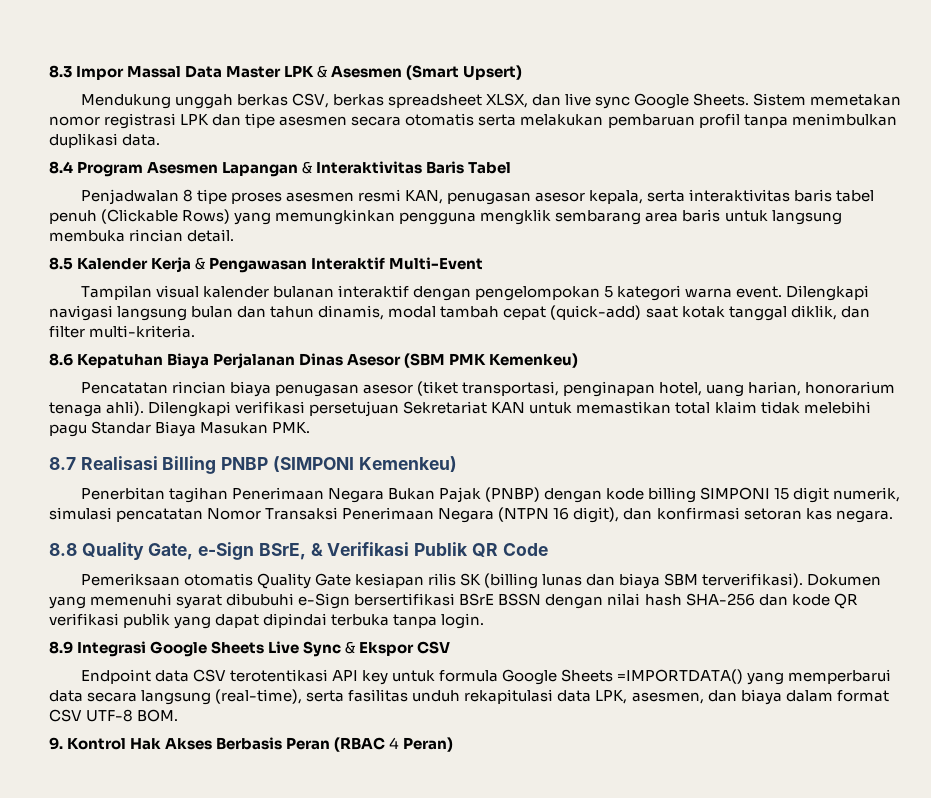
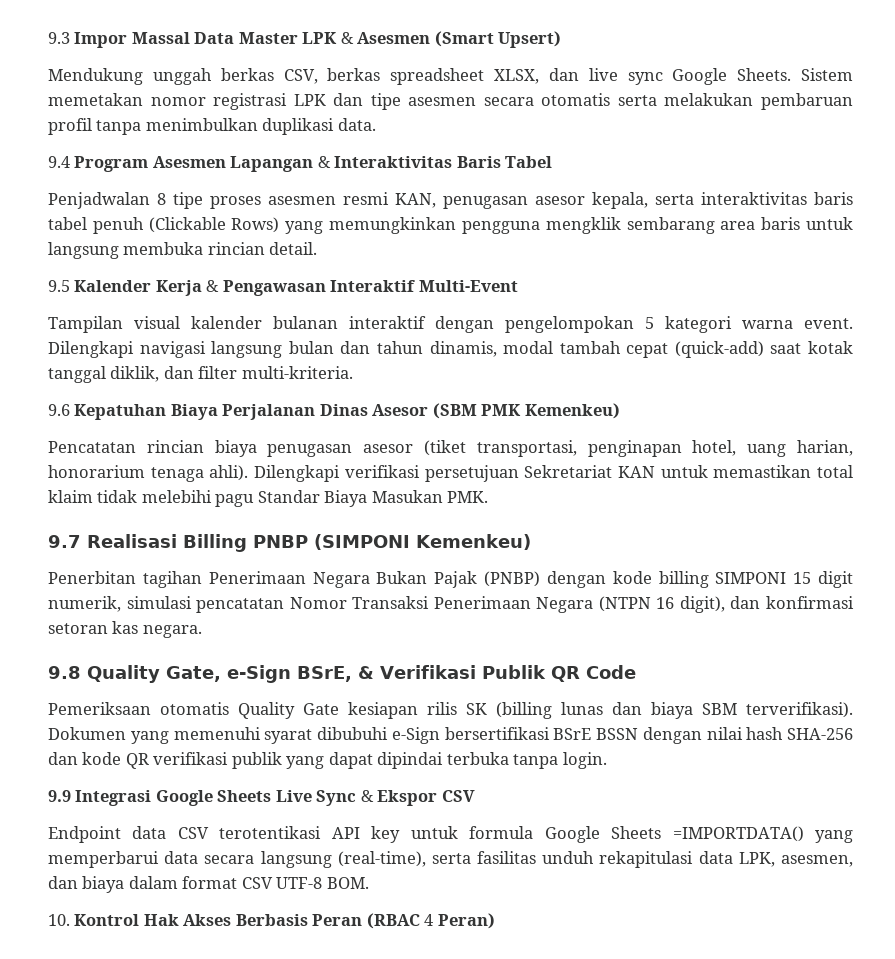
[49,65,72,78] 8.3 -> [48,32,70,44] 9.3
[49,161,73,174] 8.4 -> [48,156,70,168] 9.4
[49,257,73,270] 8.5 -> [48,280,70,292] 9.5
[49,353,73,366] 8.6 -> [48,404,70,416] 9.6
[49,457,76,470] 8.7 -> [48,535,81,548] 9.7
[49,543,77,556] 8.8 -> [48,666,81,679] 9.8
[49,641,73,654] 8.9 -> [48,790,71,802] 9.9
[49,737,63,750] 9. -> [48,914,70,926] 10.

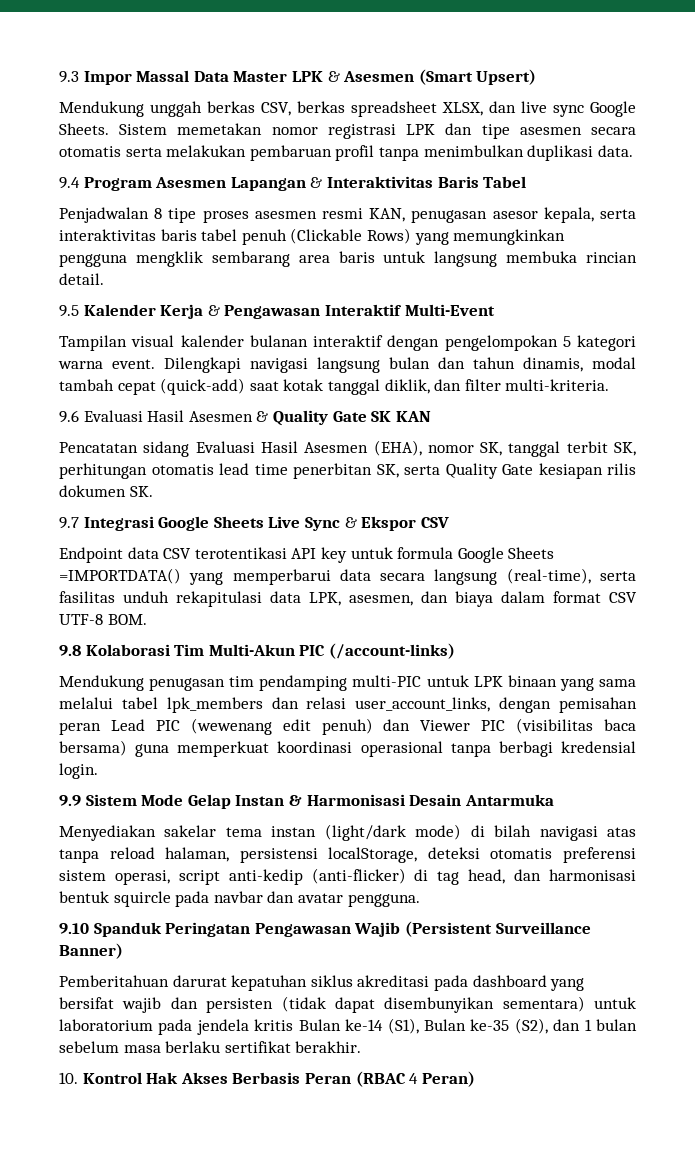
[74,403,620,420] [48,440,853,457] [48,465,854,482] [48,490,489,507] [48,534,531,552] [48,571,854,588] [48,596,854,613] [48,621,202,638] [48,665,636,683] [48,702,853,719] [48,727,853,744] [48,752,607,769] [48,790,71,802] Kepatuhan Biaya Perjalanan Dinas Asesor (SBM PMK Kemenkeu) // Pencatatan rincian biaya penugasan asesor (tiket transportasi, penginapan hotel, uang harian, honorarium tenaga ahli). Dilengkapi verifikasi persetujuan Sekretariat KAN untuk memastikan total klaim tidak melebihi pagu Standar Biaya Masukan PMK. // 9.7 Realisasi Billing PNBP (SIMPONI Kemenkeu) // Penerbitan tagihan Penerimaan Negara Bukan Pajak (PNBP) dengan kode billing SIMPONI 15 digit numerik, simulasi pencatatan Nomor Transaksi Penerimaan Negara (NTPN 16 digit), dan konfirmasi setoran kas negara. // 9.8 Quality Gate, e-Sign BSrE, & Verifikasi Publik QR Code // Pemeriksaan otomatis Quality Gate kesiapan rilis SK (billing lunas dan biaya SBM terverifikasi). Dokumen yang memenuhi syarat dibubuhi e-Sign bersertifikasi BSrE BSSN dengan nilai hash SHA-256 dan kode QR verifikasi publik yang dapat dipindai terbuka tanpa login. // 9.9 -> [83,410,431,426] [59,440,636,457] [59,463,636,479] [59,485,153,497] [59,517,79,529] Evaluasi Hasil Asesmen & Quality Gate SK KAN // Pencatatan sidang Evaluasi Hasil Asesmen (EHA), nomor SK, tanggal terbit SK, perhitungan otomatis lead time penerbitan SK, serta Quality Gate kesiapan rilis dokumen SK. // 9.7
(369, 883) none -> [59,643,455,659] [59,675,636,691] [59,697,637,713] [59,718,636,735] [59,740,637,757] [59,763,98,779] [59,794,554,809] [59,824,637,841] [59,847,636,863] [59,868,636,885] [59,891,420,907] [59,921,591,937] [59,943,123,959] [59,975,585,991] [59,996,636,1013] [59,1018,637,1035] [59,1041,362,1053] // 9.8 Kolaborasi Tim Multi-Akun PIC (/account-links) // Mendukung penugasan tim pendamping multi-PIC untuk LPK binaan yang sama melalui tabel lpk_members dan relasi user_account_links, dengan pemisahan peran Lead PIC (wewenang edit penuh) dan Viewer PIC (visibilitas baca bersama) guna memperkuat koordinasi operasional tanpa berbagi kredensial login. // 9.9 Sistem Mode Gelap Instan & Harmonisasi Desain Antarmuka // Menyediakan sakelar tema instan (light/dark mode) di bilah navigasi atas tanpa reload halaman, persistensi localStorage, deteksi otomatis preferensi sistem operasi, script anti-kedip (anti-flicker) di tag head, dan harmonisasi bentuk squircle pada navbar dan avatar pengguna. // 9.10 Spanduk Peringatan Pengawasan Wajib (Persistent Surveillance Banner) // Pemberitahuan darurat kepatuhan siklus akreditasi pada dashboard yang bersifat wajib dan persisten (tidak dapat disembunyikan sementara) untuk laboratorium pada jendela kritis Bulan ke-14 (S1), Bulan ke-35 (S2), dan 1 bulan sebelum masa berlaku sertifikat berakhir.

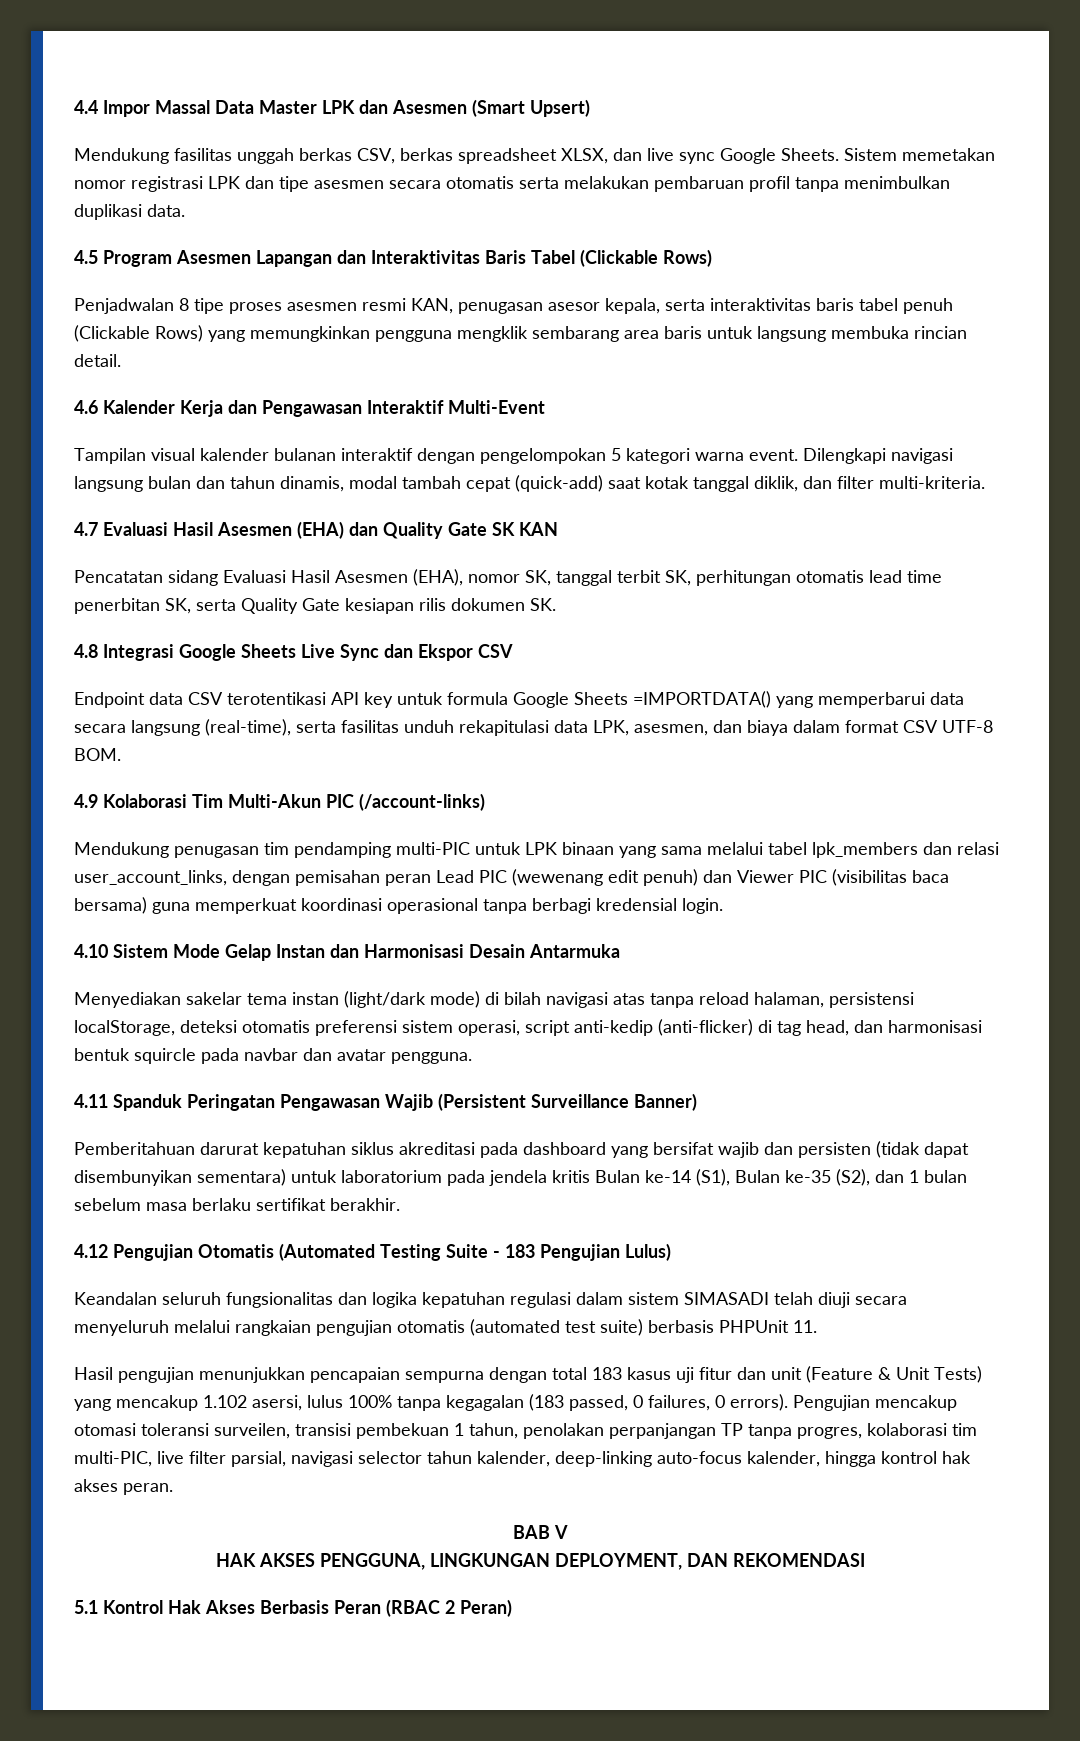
[59,71,79,83] 9.3 -> [74,100,98,114] 4.4
[327,71,340,82] & -> [359,100,388,114] dan
(144, 109) none -> [174,148,232,161] fasilitas
[59,177,80,189] 9.4 -> [74,250,98,264] 4.5
[310,177,323,188] & -> [337,250,366,264] dan
(527, 182) none -> [580,249,712,267] (Clickable Rows)
[59,305,79,317] 9.5 -> [74,400,98,414] 4.6
[207,305,220,316] & -> [228,400,257,414] dan
[59,410,269,423] 9.6 Evaluasi Hasil Asesmen & -> [74,521,378,539] 4.7 Evaluasi Hasil Asesmen (EHA) dan
[59,517,79,529] 9.7 -> [74,644,98,658] 4.8
[344,517,357,528] & -> [384,644,413,658] dan
[59,645,81,656] 9.8 -> [74,794,98,808] 4.9
[59,795,81,806] 9.9 -> [74,944,108,958] 4.10
[288,795,302,806] & -> [330,944,359,958] dan
[59,923,89,934] 9.10 -> [74,1094,108,1108] 4.11
[59,1072,78,1084] 10. -> [74,1243,671,1261] [74,1292,907,1308] [74,1319,817,1336] [74,1366,982,1383] [74,1394,957,1411] [74,1423,977,1439] [74,1451,971,1467] [74,1479,173,1495] [512,1525,568,1539] [215,1553,865,1570] [74,1600,98,1614] 4.12 Pengujian Otomatis (Automated Testing Suite - 183 Pengujian Lulus) // Keandalan seluruh fungsionalitas dan logika kepatuhan regulasi dalam sistem SIMASADI telah diuji secara menyeluruh melalui rangkaian pengujian otomatis (automated test suite) berbasis PHPUnit 11. // Hasil pengujian menunjukkan pencapaian sempurna dengan total 183 kasus uji fitur dan unit (Feature & Unit Tests) yang mencakup 1.102 asersi, lulus 100% tanpa kegagalan (183 passed, 0 failures, 0 errors). Pengujian mencakup otomasi toleransi surveilen, transisi pembekuan 1 tahun, penolakan perpanjangan TP tanpa progres, kolaborasi tim multi-PIC, live filter parsial, navigasi selector tahun kalender, deep-linking auto-focus kalender, hingga kontrol hak akses peran. // BAB V // HAK AKSES PENGGUNA, LINGKUNGAN DEPLOYMENT, DAN REKOMENDASI // 5.1
[409,1073,419,1084] 4 -> [445,1600,455,1614] 2

